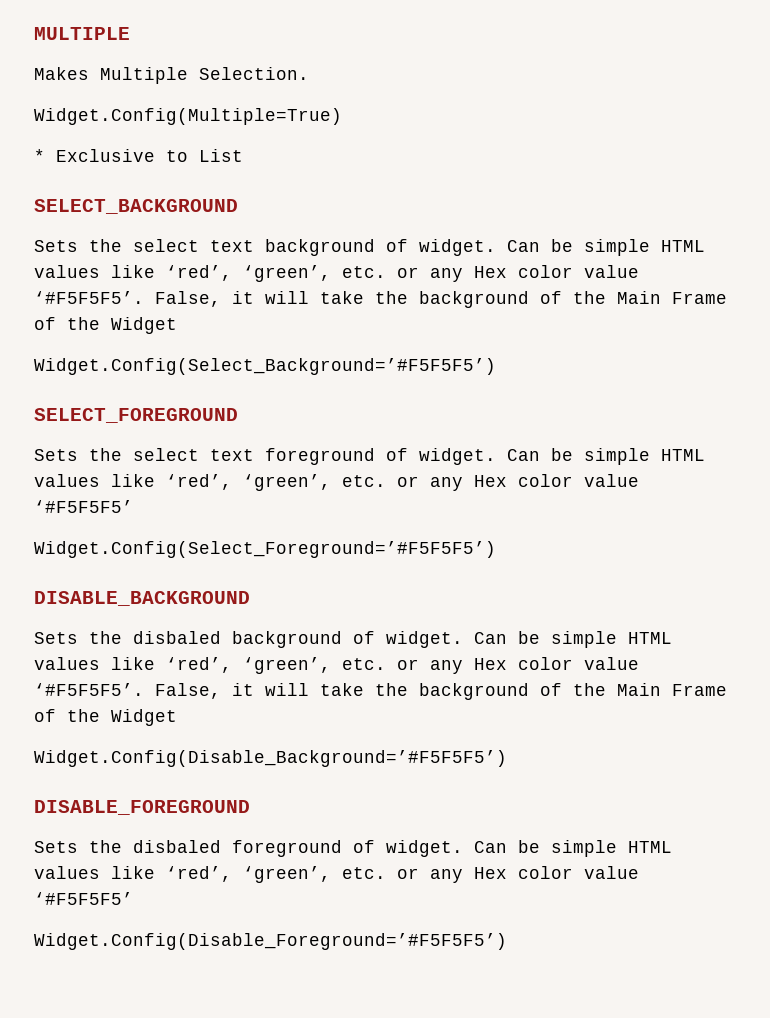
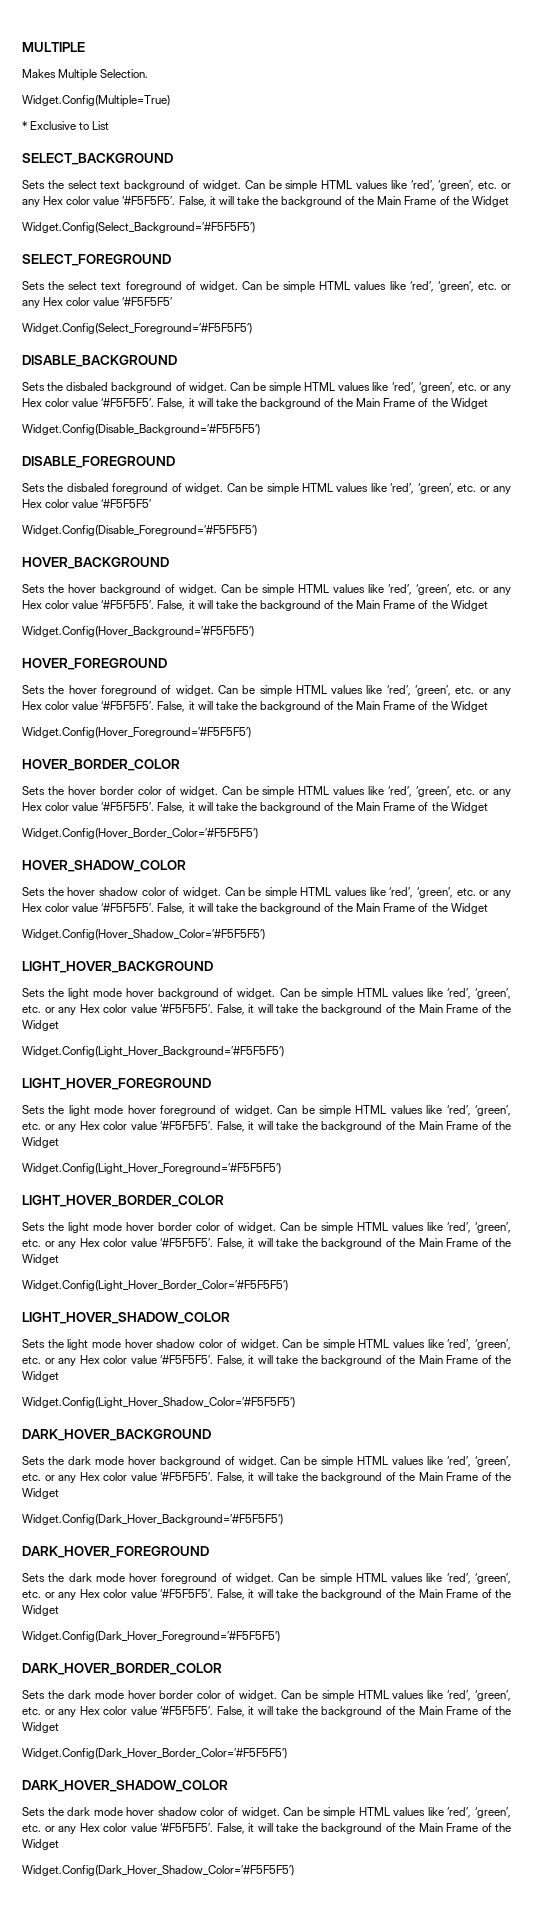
(507, 941) none -> [22,557,169,569] [22,584,511,596] [22,600,488,611] [22,626,254,637] [22,658,167,670] [22,685,511,697] [22,701,488,712] [22,727,251,738] [22,759,180,771] [22,786,511,798] [22,802,488,813] [22,828,258,839] [22,860,186,872] [22,887,511,899] [22,903,488,914] [22,929,265,940] [22,961,213,973] [22,988,511,1000] [22,1004,511,1015] [22,1020,59,1031] [22,1046,284,1057] [22,1078,211,1090] [22,1105,511,1117] [22,1121,511,1132] [22,1137,59,1148] [22,1163,281,1174] [22,1195,224,1207] [22,1222,511,1234] [22,1238,511,1249] [22,1254,59,1265] [22,1280,288,1291] [22,1312,230,1324] [22,1339,511,1351] [22,1355,511,1366] [22,1371,59,1382] [22,1397,295,1408] [22,1429,211,1441] [22,1456,512,1468] [22,1472,511,1483] [22,1488,59,1499] [22,1514,283,1525] [22,1546,209,1558] [22,1573,511,1585] [22,1589,511,1600] [22,1605,59,1616] [22,1631,280,1642] [22,1663,222,1675] [22,1690,511,1702] [22,1706,511,1717] [22,1722,59,1733] [22,1748,287,1759] [22,1780,228,1792] [22,1807,511,1819] [22,1823,511,1834] [22,1839,59,1850] [22,1865,294,1876] // HOVER_BACKGROUND // Sets the hover background of widget. Can be simple HTML values like ‘red’, ‘green’, etc. or any Hex color value ‘#F5F5F5’. False, it will take the background of the Main Frame of the Widget // Widget.Config(Hover_Background=’#F5F5F5’) // HOVER_FOREGROUND // Sets the hover foreground of widget. Can be simple HTML values like ‘red’, ‘green’, etc. or any Hex color value ‘#F5F5F5’. False, it will take the background of the Main Frame of the Widget // Widget.Config(Hover_Foreground=’#F5F5F5’) // HOVER_BORDER_COLOR // Sets the hover border color of widget. Can be simple HTML values like ‘red’, ‘green’, etc. or any Hex color value ‘#F5F5F5’. False, it will take the background of the Main Frame of the Widget // Widget.Config(Hover_Border_Color=’#F5F5F5’) // HOVER_SHADOW_COLOR // Sets the hover shadow color of widget. Can be simple HTML values like ‘red’, ‘green’, etc. or any Hex color value ‘#F5F5F5’. False, it will take the background of the Main Frame of the Widget // Widget.Config(Hover_Shadow_Color=’#F5F5F5’) // LIGHT_HOVER_BACKGROUND // Sets the light mode hover background of widget. Can be simple HTML values like ‘red’, ‘green’, etc. or any Hex color value ‘#F5F5F5’. False, it will take the background of the Main Frame of the Widget // Widget.Config(Light_Hover_Background=’#F5F5F5’) // LIGHT_HOVER_FOREGROUND // Sets the light mode hover foreground of widget. Can be simple HTML values like ‘red’, ‘green’, etc. or any Hex color value ‘#F5F5F5’. False, it will take the background of the Main Frame of the Widget // Widget.Config(Light_Hover_Foreground=’#F5F5F5’) // LIGHT_HOVER_BORDER_COLOR // Sets the light mode hover border color of widget. Can be simple HTML values like ‘red’, ‘green’, etc. or any Hex color value ‘#F5F5F5’. False, it will take the background of the Main Frame of the Widget // Widget.Config(Light_Hover_Border_Color=’#F5F5F5’) // LIGHT_HOVER_SHADOW_COLOR // Sets the light mode hover shadow color of widget. Can be simple HTML values like ‘red’, ‘green’, etc. or any Hex color value ‘#F5F5F5’. False, it will take the background of the Main Frame of the Widget // Widget.Config(Light_Hover_Shadow_Color=’#F5F5F5’) // DARK_HOVER_BACKGROUND // Sets the dark mode hover background of widget. Can be simple HTML values like ‘red’, ‘green’, etc. or any Hex color value ‘#F5F5F5’. False, it will take the background of the Main Frame of the Widget // Widget.Config(Dark_Hover_Background=’#F5F5F5’) // DARK_HOVER_FOREGROUND // Sets the dark mode hover foreground of widget. Can be simple HTML values like ‘red’, ‘green’, etc. or any Hex color value ‘#F5F5F5’. False, it will take the background of the Main Frame of the Widget // Widget.Config(Dark_Hover_Foreground=’#F5F5F5’) // DARK_HOVER_BORDER_COLOR // Sets the dark mode hover border color of widget. Can be simple HTML values like ‘red’, ‘green’, etc. or any Hex color value ‘#F5F5F5’. False, it will take the background of the Main Frame of the Widget // Widget.Config(Dark_Hover_Border_Color=’#F5F5F5’) // DARK_HOVER_SHADOW_COLOR // Sets the dark mode hover shadow color of widget. Can be simple HTML values like ‘red’, ‘green’, etc. or any Hex color value ‘#F5F5F5’. False, it will take the background of the Main Frame of the Widget // Widget.Config(Dark_Hover_Shadow_Color=’#F5F5F5’)

